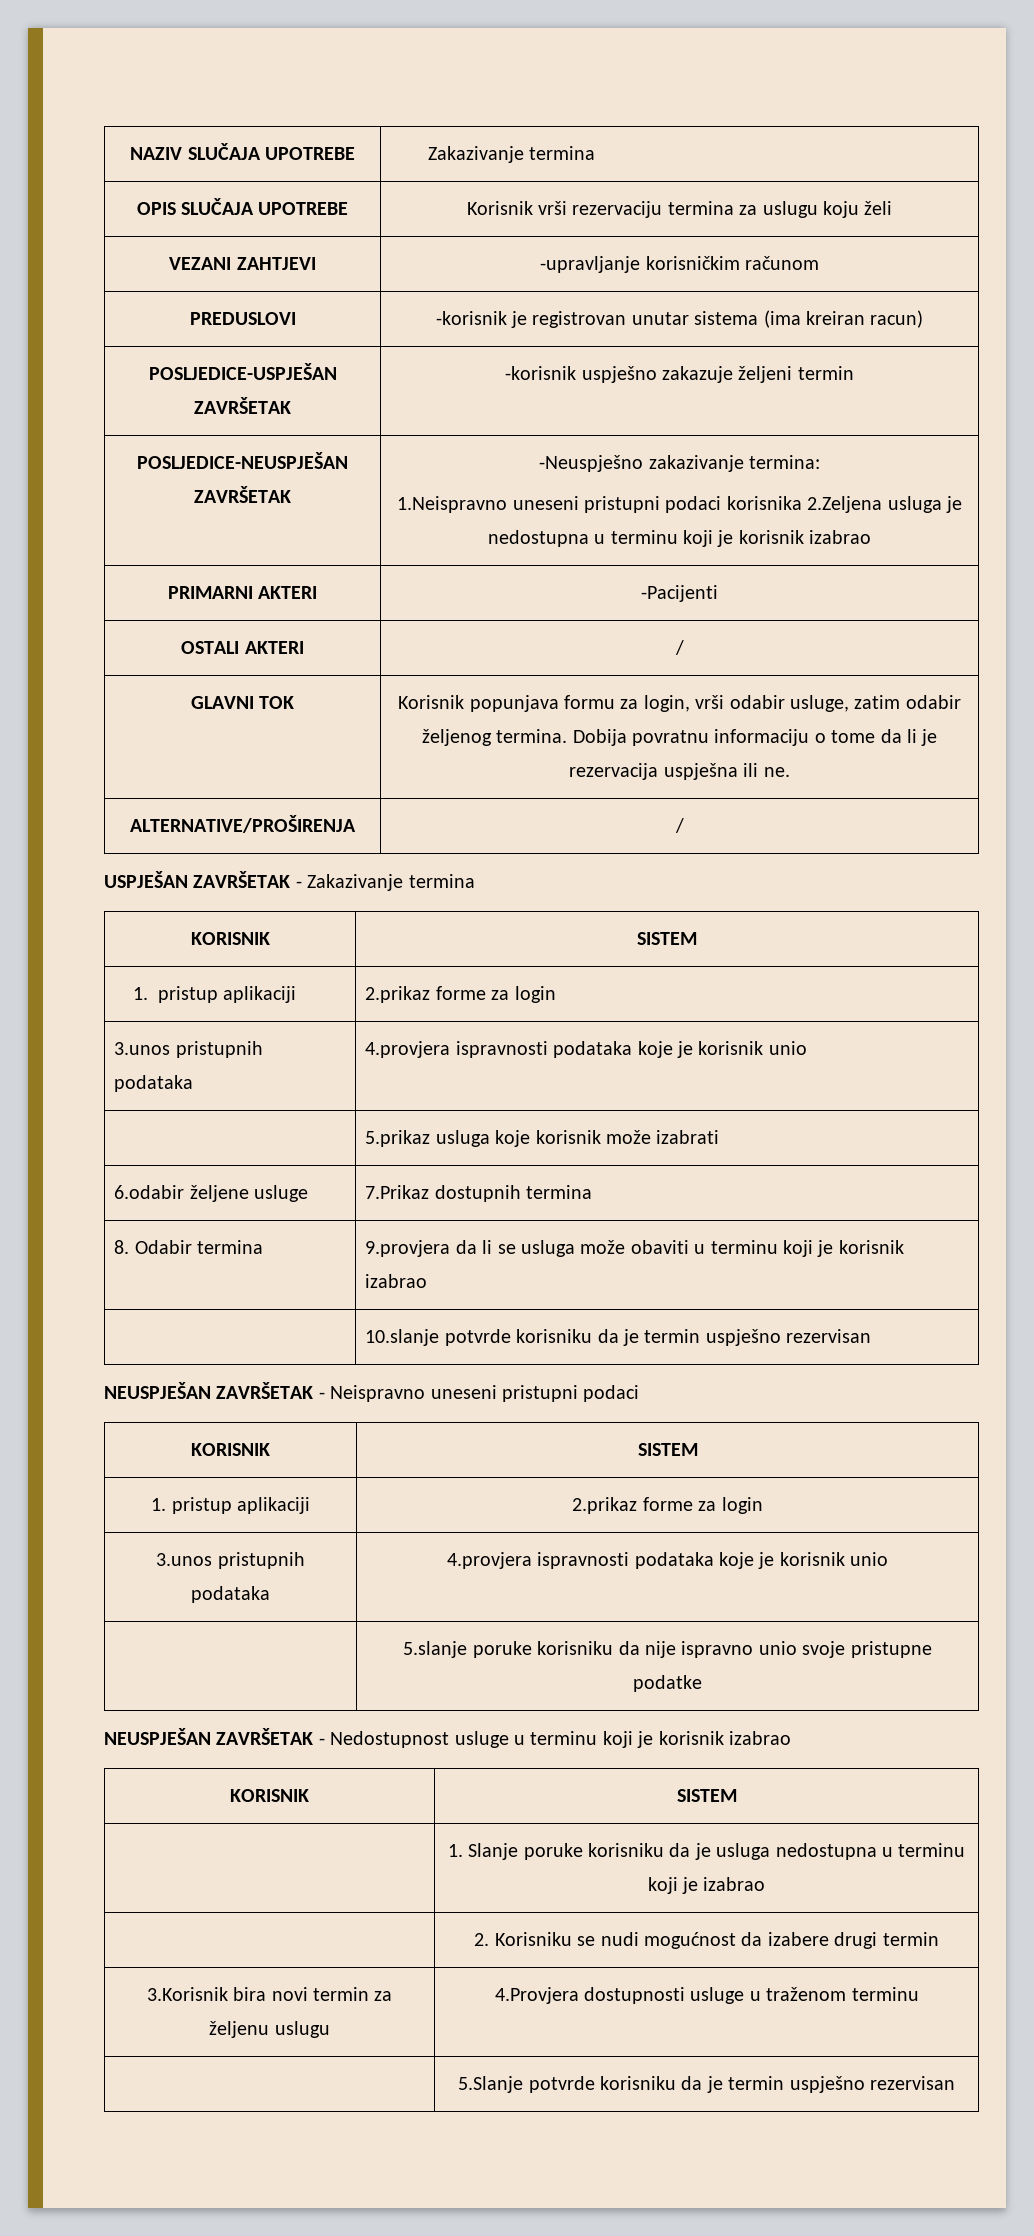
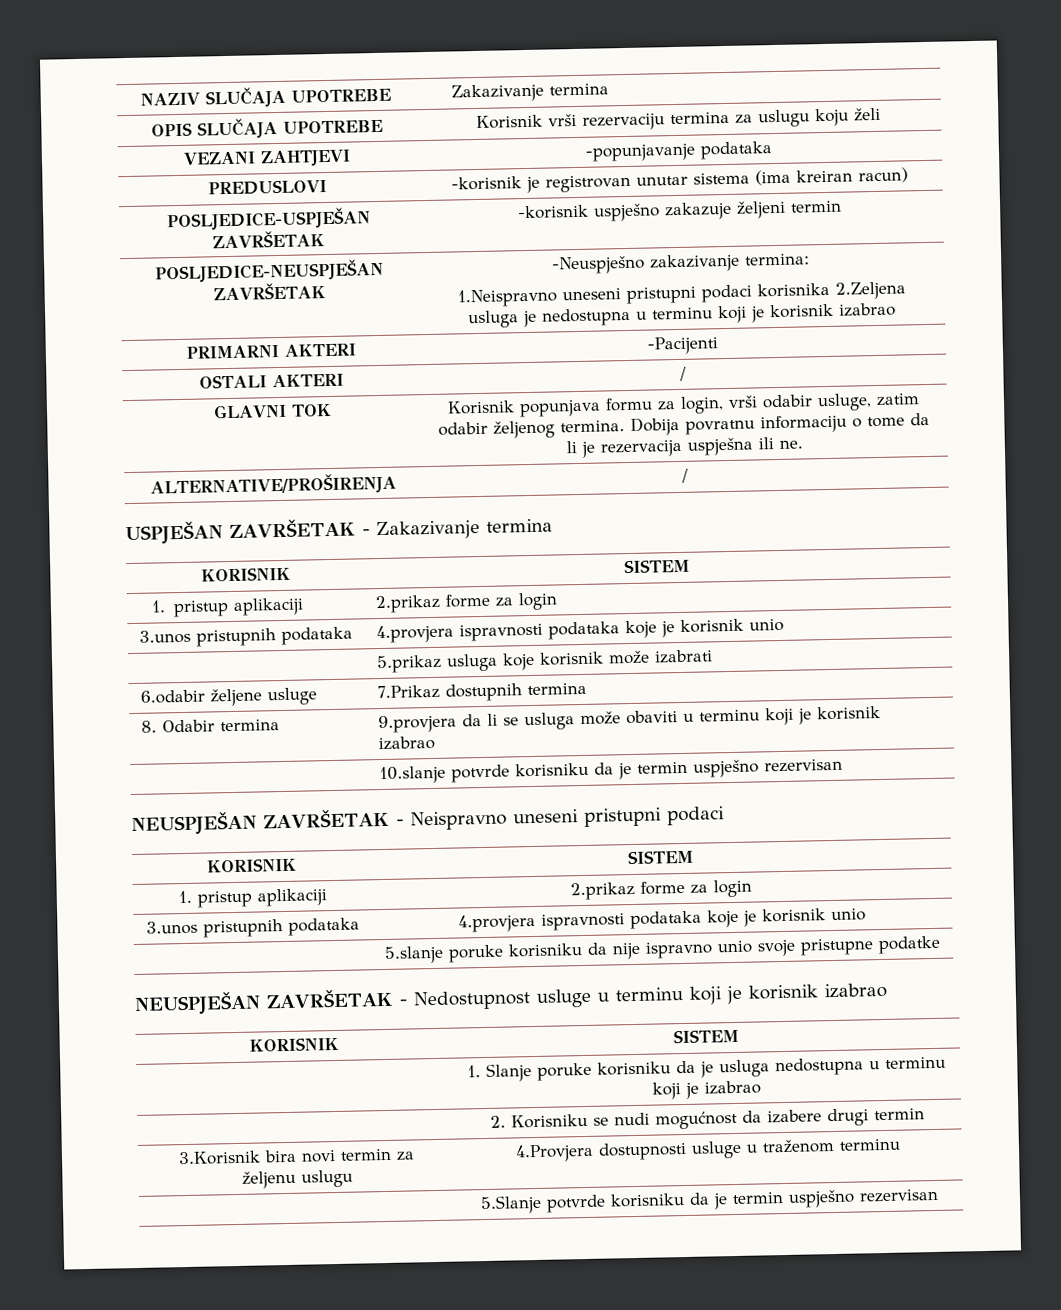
[540,256,819,273] -upravljanje korisničkim računom -> [584,141,773,162] -popunjavanje podataka

